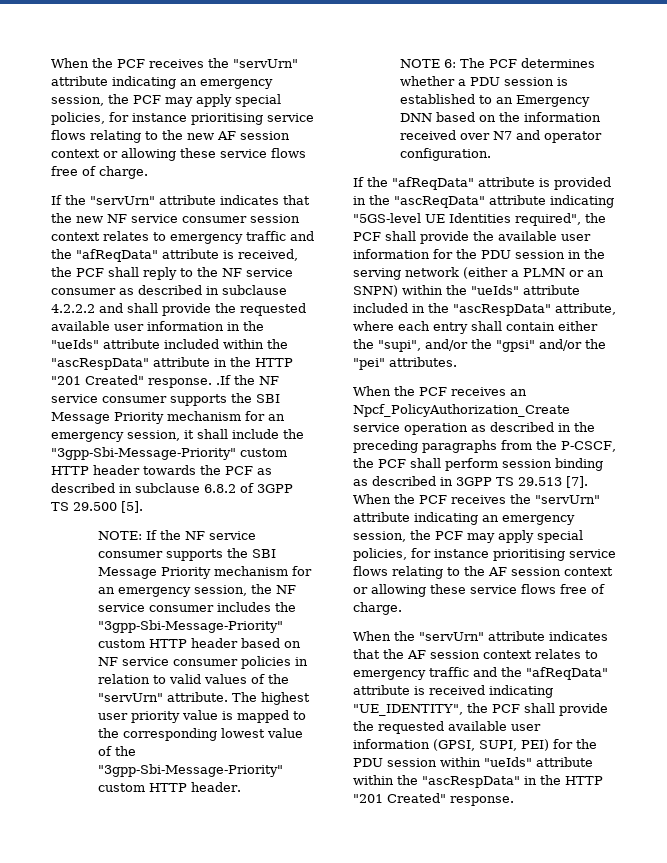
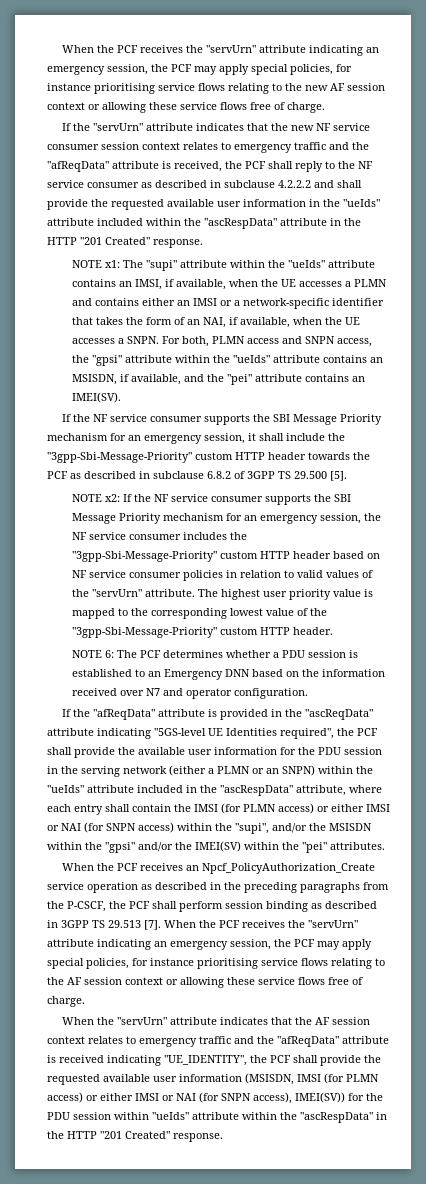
[216,375,231,385] .If -> [71,260,375,271] [71,279,387,290] [71,298,384,309] [71,317,360,328] [71,336,372,347] [71,355,383,366] [71,374,365,385] [71,392,121,403] [61,414,71,422] // NOTE x1: The "supi" attribute within the "ueIds" attribute contains an IMSI, if available, when the UE accesses a PLMN and contains either an IMSI or a network-specific identifier that takes the form of an NAI, if available, when the UE accesses a SNPN. For both, PLMN access and SNPN access, the "gpsi" attribute within the "ueIds" attribute contains an MSISDN, if available, and the "pei" attribute contains an IMEI(SV). // If
[97,531,142,540] NOTE: -> [71,494,120,502] NOTE x2:
[558,321,598,331] [353,339,582,352] either the "supi", and/or the "gpsi" and/or -> [174,803,390,814] [47,822,372,834] [47,841,279,853] the IMSI (for PLMN access) or either IMSI or NAI (for SNPN access) within the "supi", and/or the MSISDN within the "gpsi" and/or the IMEI(SV) within
[433,739,549,751] (GPSI, SUPI, PEI) -> [245,1073,379,1085] [47,1092,345,1104] (MSISDN, IMSI (for PLMN access) or either IMSI or NAI (for SNPN access), IMEI(SV))

